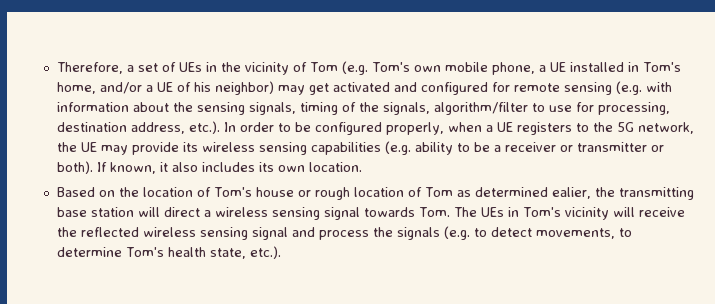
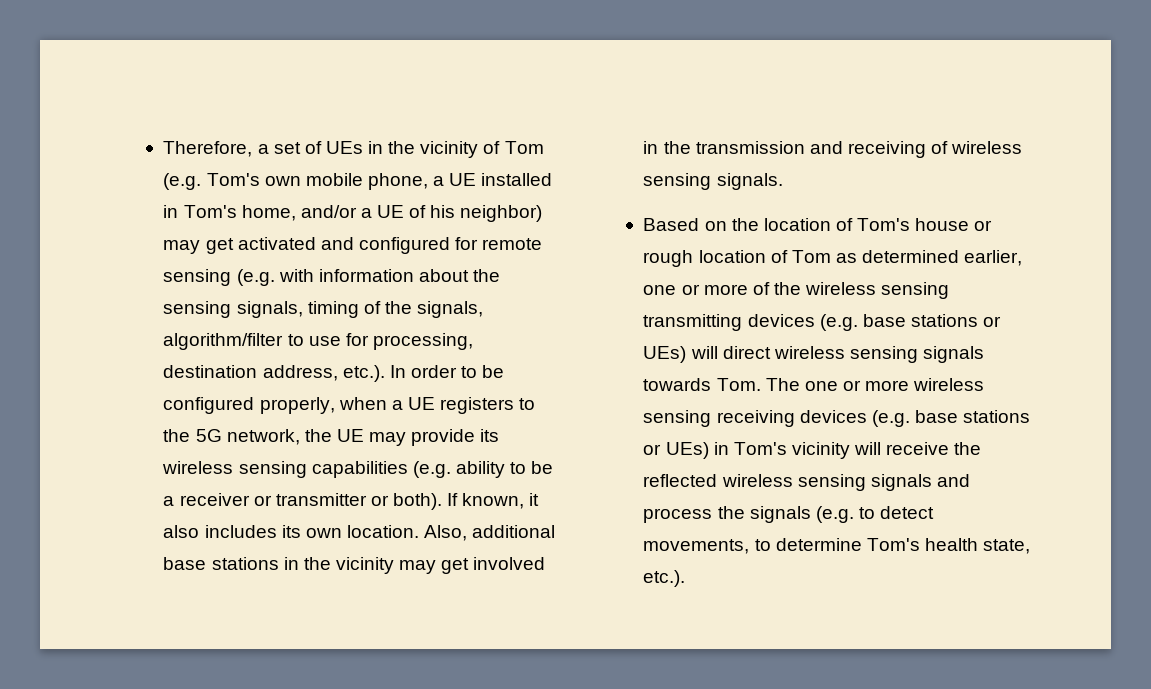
(363, 167) none -> [424,525,556,541] [163,557,546,574] [643,141,1023,158] [643,173,783,190] Also, additional base stations in the vicinity may get involved in the transmission and receiving of wireless sensing signals.
[552,187,695,200] [57,207,135,217] ealier, the transmitting base station -> [964,250,1023,266] [643,282,950,299] [643,314,1002,331] [643,346,687,363] earlier, one or more of the wireless sensing transmitting devices (e.g. base stations or UEs)
[204,207,361,220] a wireless sensing signal -> [773,346,985,363] wireless sensing signals
[481,207,505,217] UEs -> [804,378,985,391] [643,410,1031,427] [643,442,709,459] one or more wireless sensing receiving devices (e.g. base stations or UEs)
[252,227,289,240] signal -> [870,474,932,491] signals

